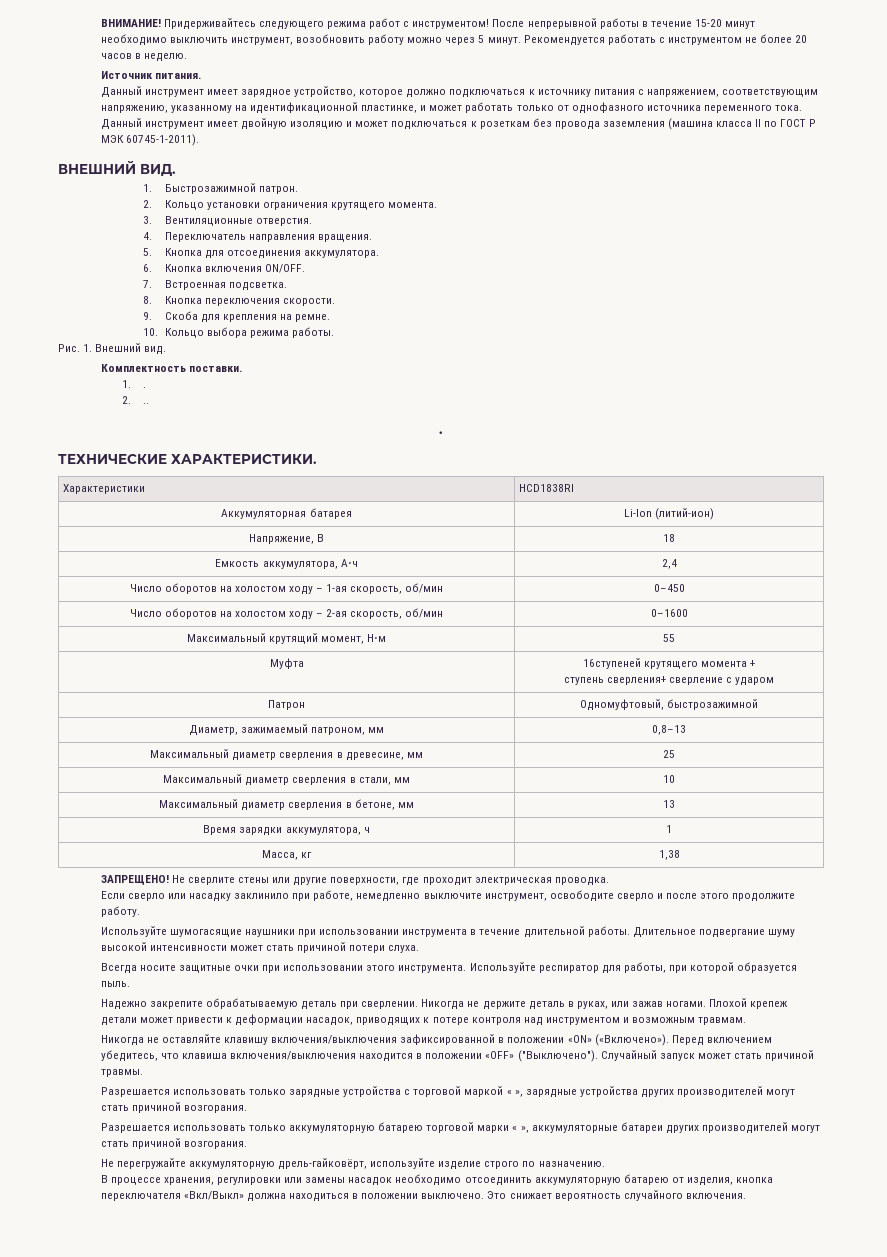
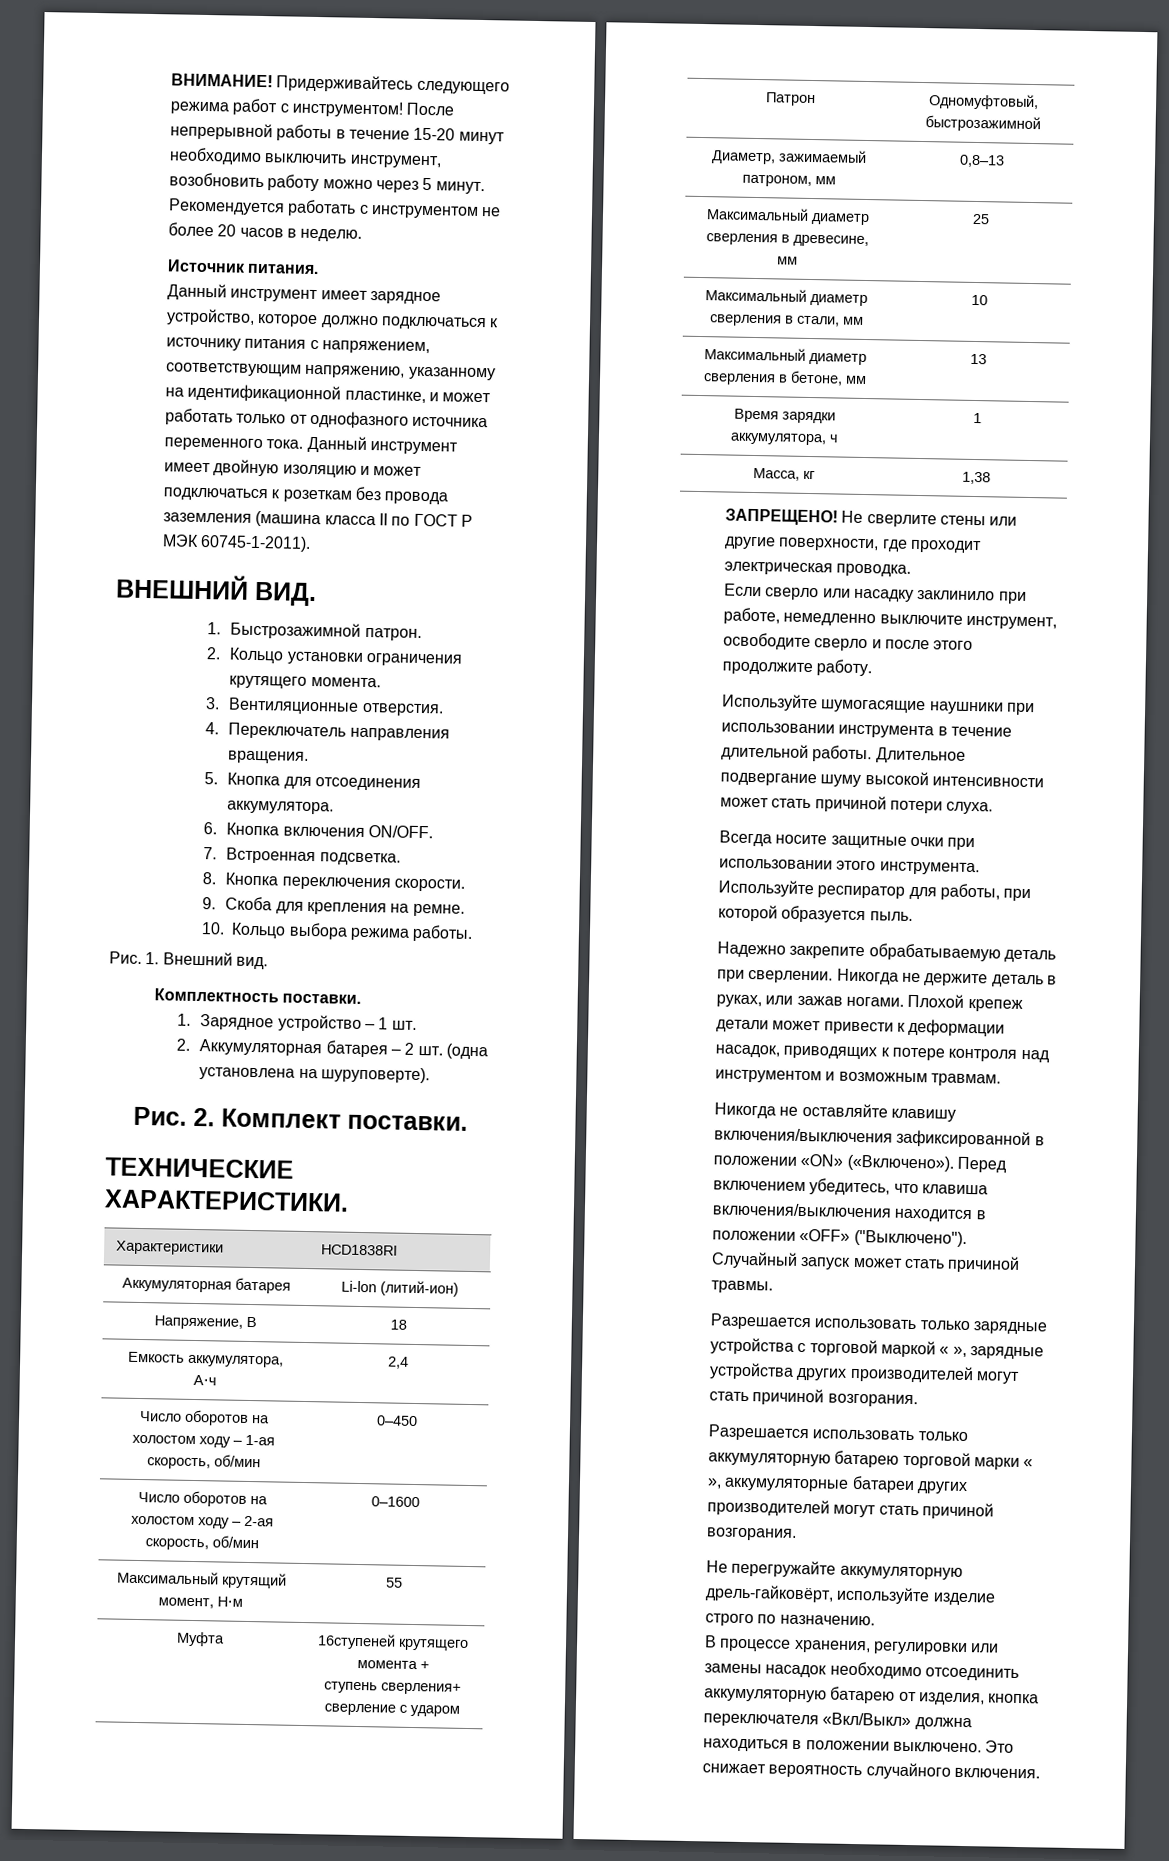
[143,387,147,388] [121,396,150,404] [439,431,443,434] . // 2. .. // . -> [200,1014,417,1032] [176,1038,488,1060] [199,1066,430,1084] [132,1106,468,1131] Зарядное устройство – 1 шт. // 2. Аккумуляторная батарея – 2 шт. (одна установлена на шуруповерте). // Рис. 2. Комплект поставки.

